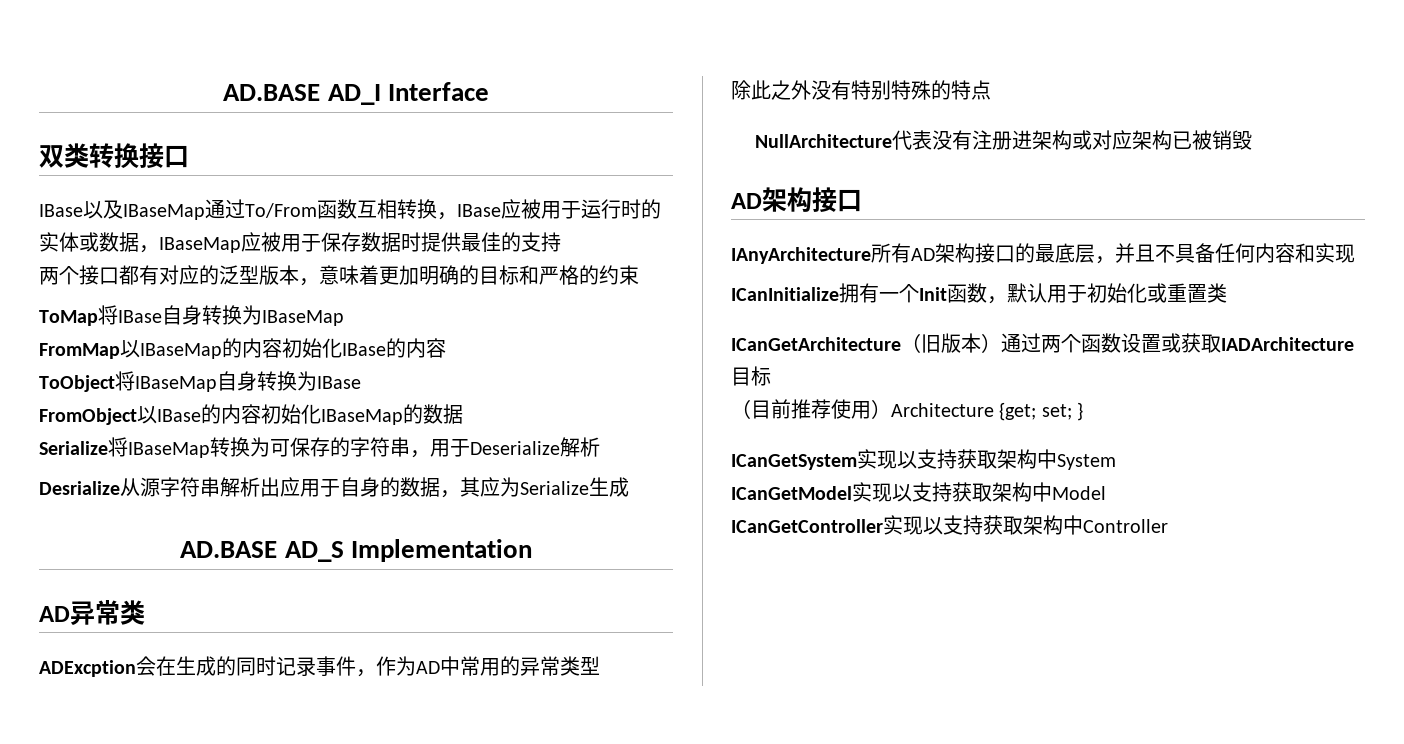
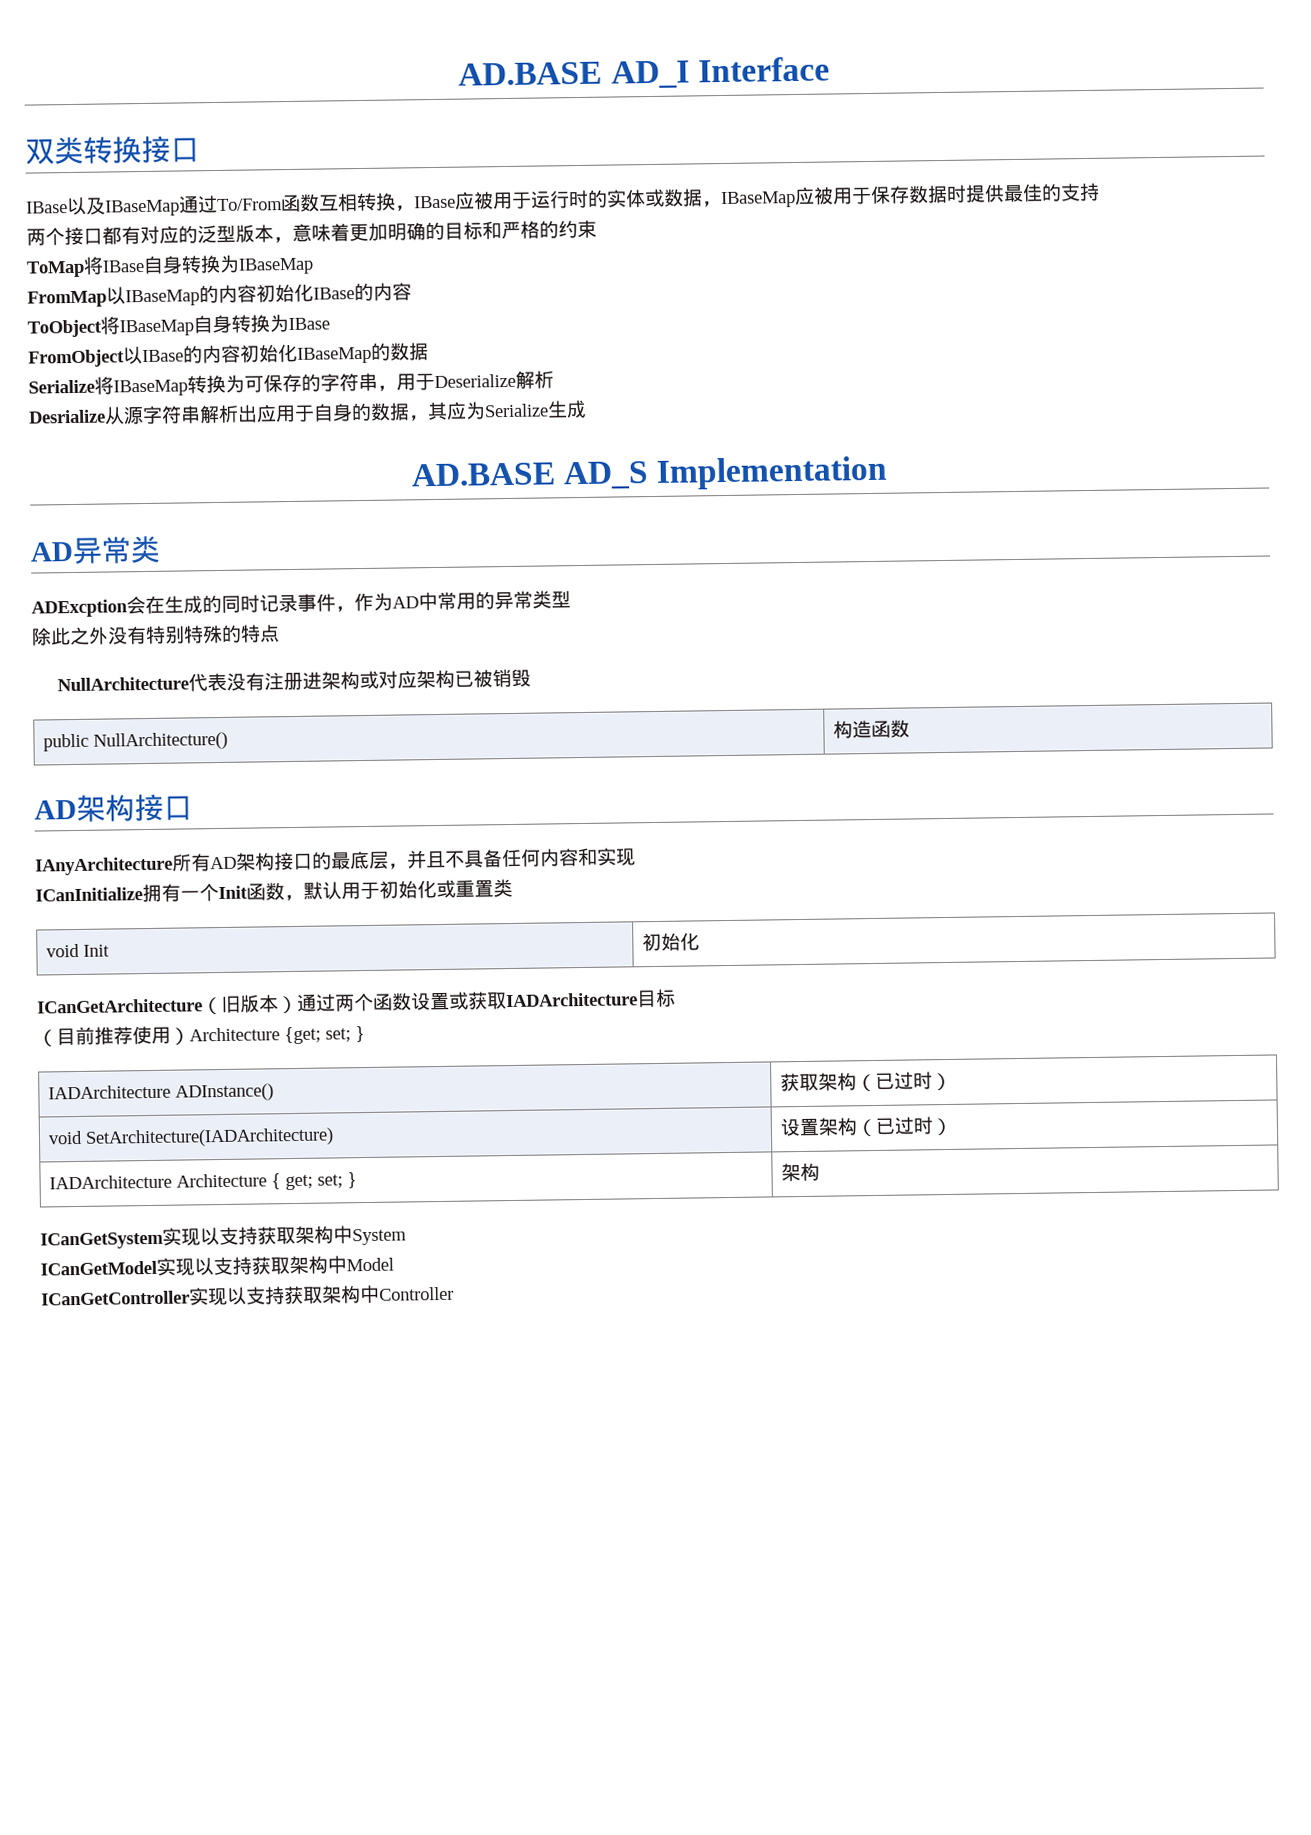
(1253, 140) none -> [43,731,229,752] [833,719,911,739] // public NullArchitecture() | 构造函数
(1227, 293) none -> [46,943,111,958] [642,932,701,952] // void Init | 初始化
(1084, 411) none -> [48,1083,275,1102] [780,1071,953,1092] [48,1127,335,1148] [780,1116,954,1137] [49,1172,358,1191] [781,1162,821,1182] // IADArchitecture ADInstance() | 获取架构（已过时） // void SetArchitecture(IADArchitecture) | 设置架构（已过时） // IADArchitecture Architecture { get; set; } | 架构

